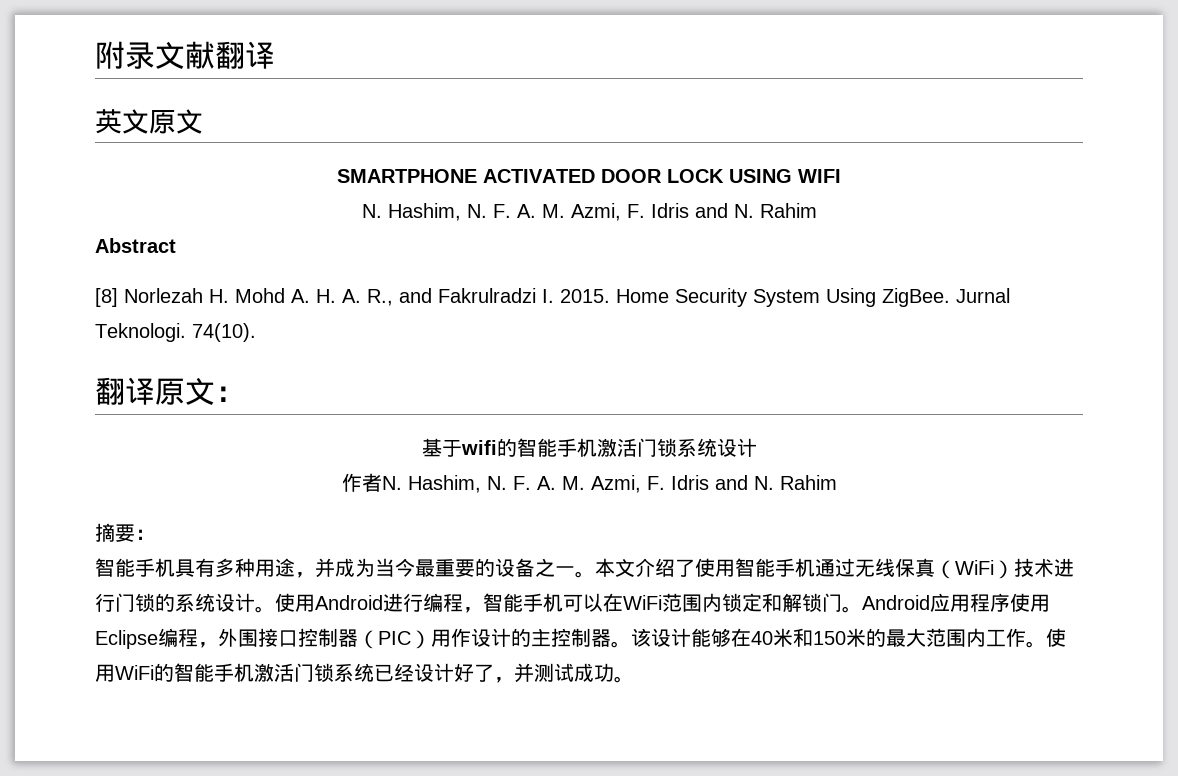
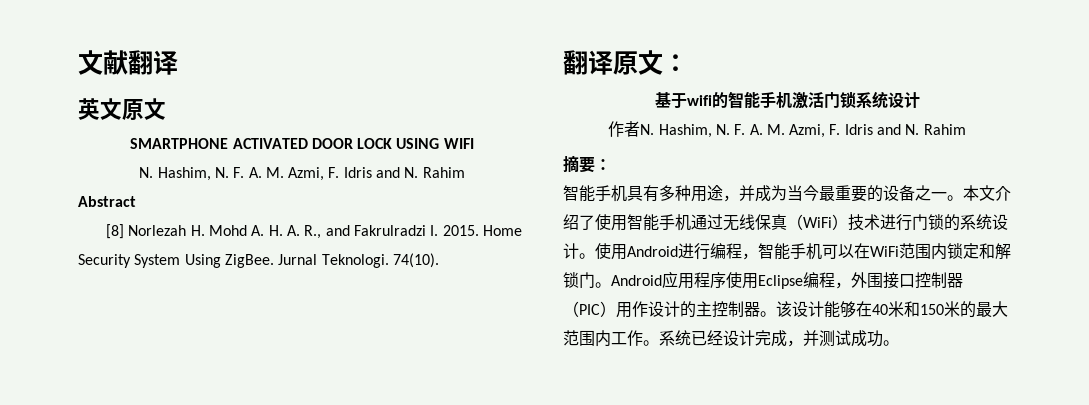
[95,41,155,69] 附录 -> (78, 62) none
[1046,628,1066,647] [95,663,334,682] 使用WiFi的智能手机激活门锁 -> (659, 343) none
[454,663,494,682] 好了 -> [755,330,787,347] 完成

